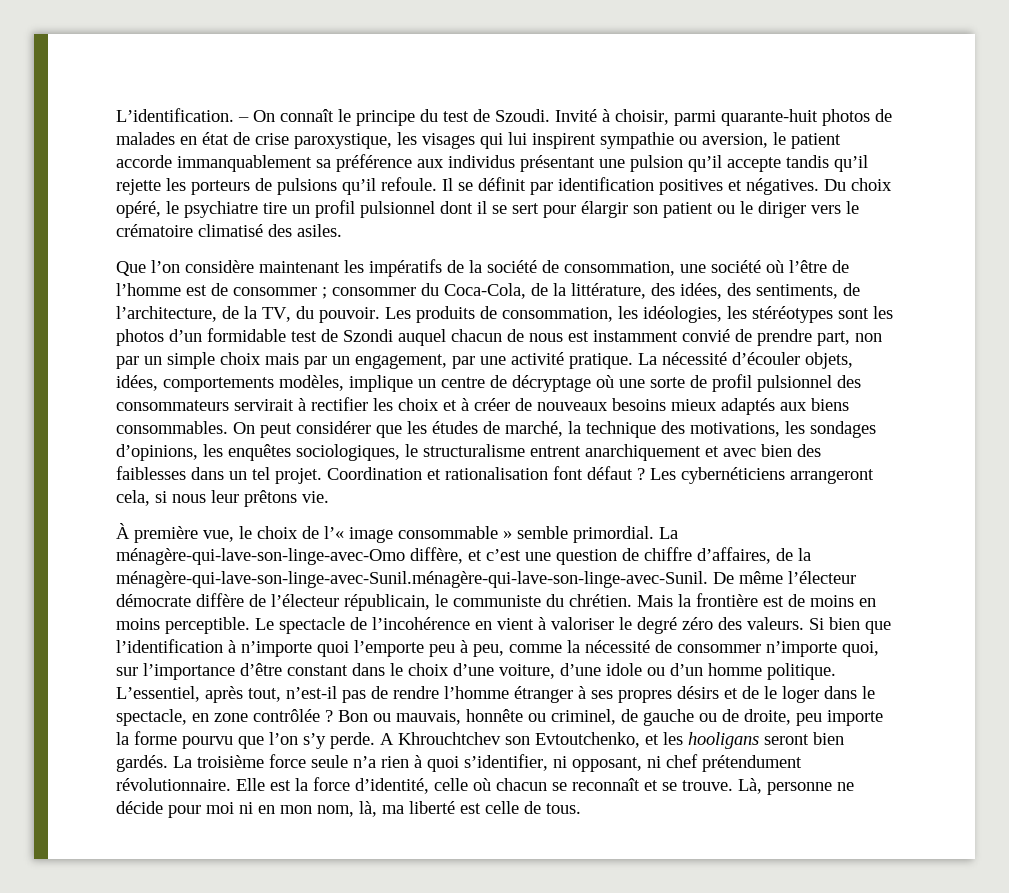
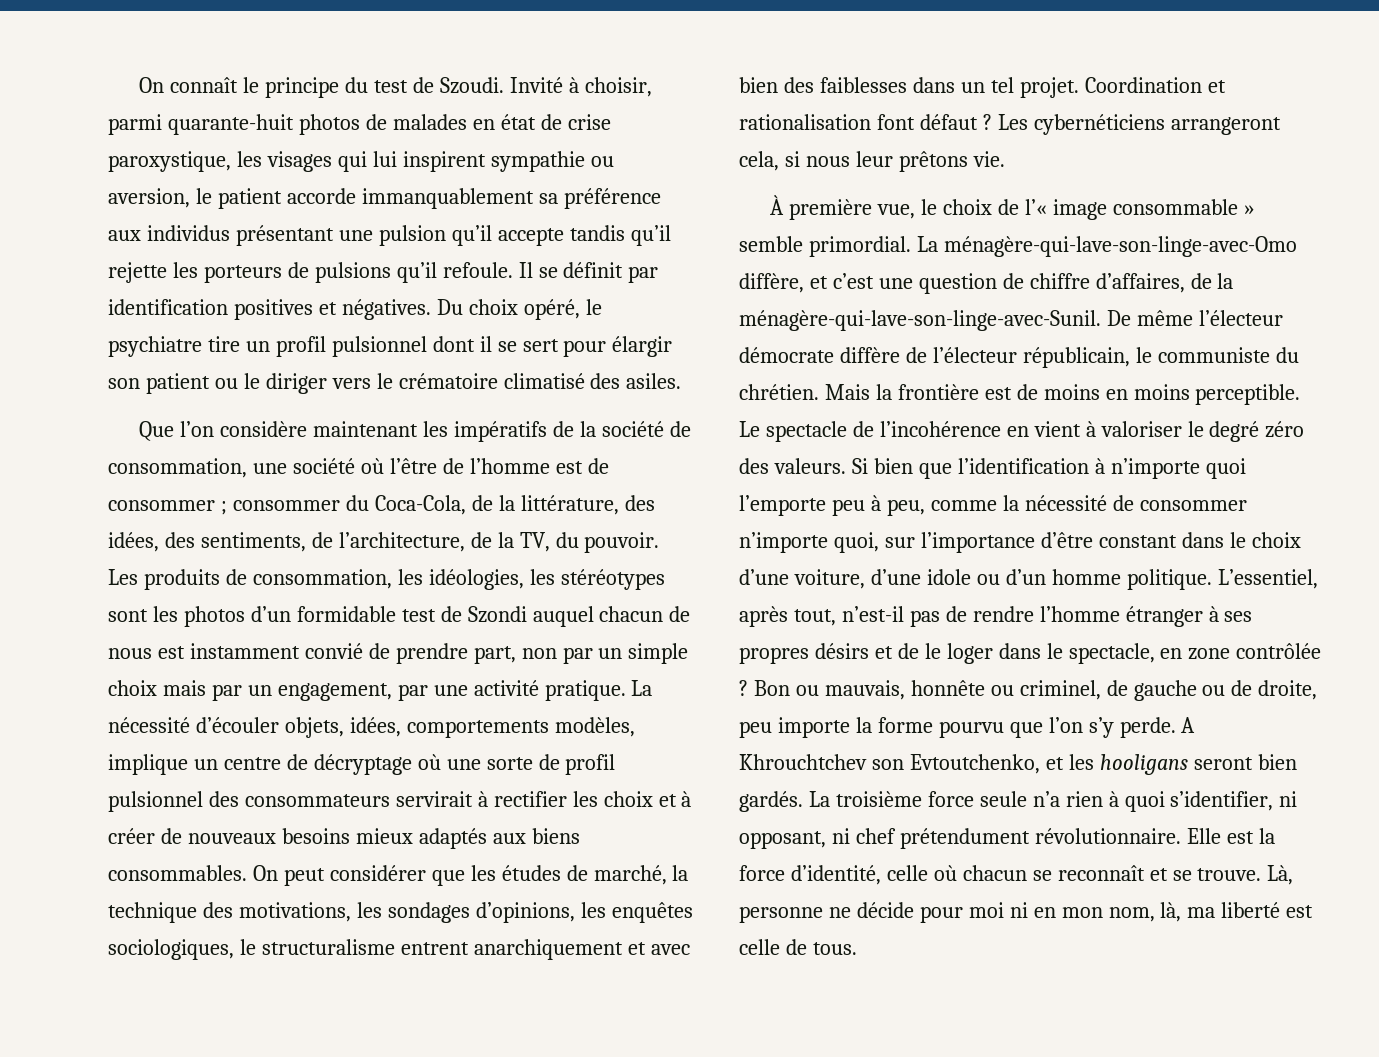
[116,108,249,122] L’identification. – -> (139, 85) none
[116,571,708,588] ménagère-qui-lave-son-linge-avec-Sunil.ménagère-qui-lave-son-linge-avec-Sunil. -> [739,310,1101,331] ménagère-qui-lave-son-linge-avec-Sunil.

